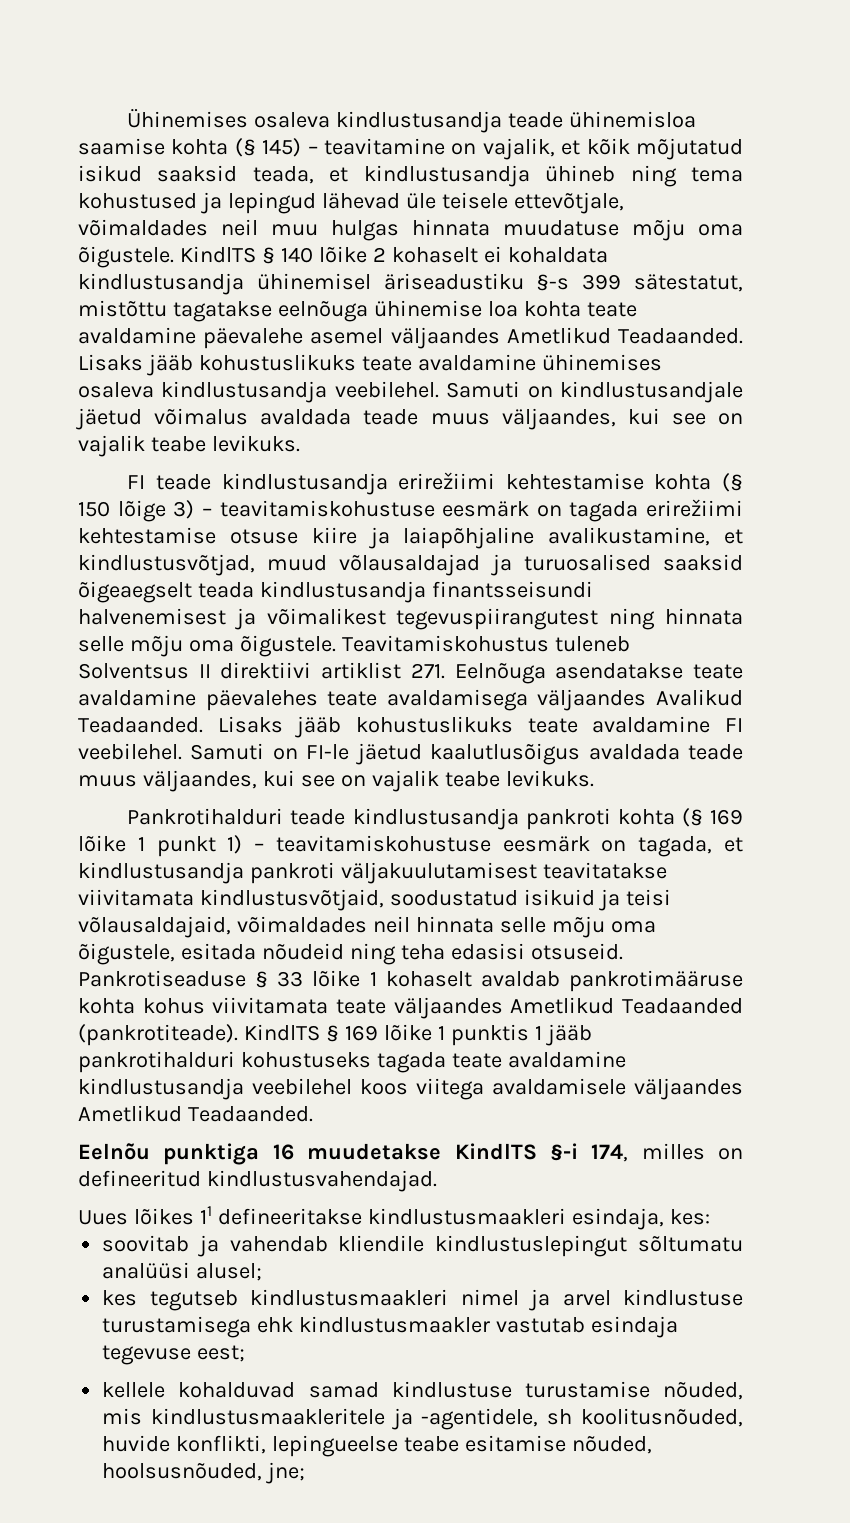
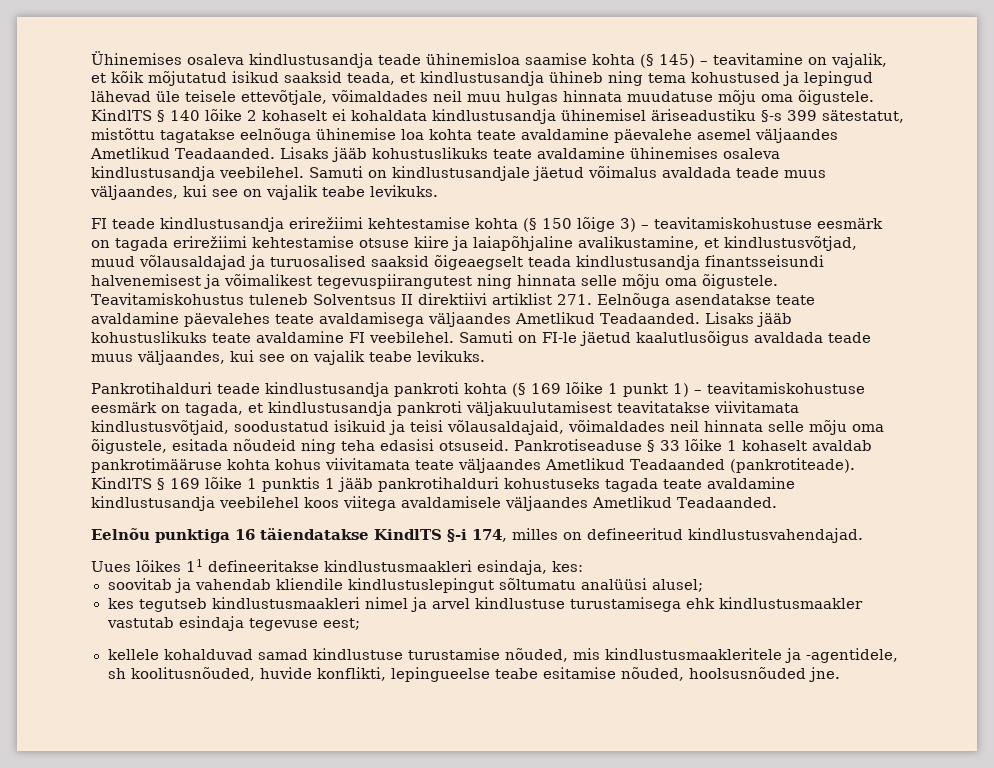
[655,689,743,706] Avalikud -> [515,312,595,324] Ametlikud
[307,1143,442,1160] muudetakse -> [260,528,369,540] täiendatakse
[102,1462,306,1484] hoolsusnõuded, jne; -> [688,667,840,682] hoolsusnõuded jne.

